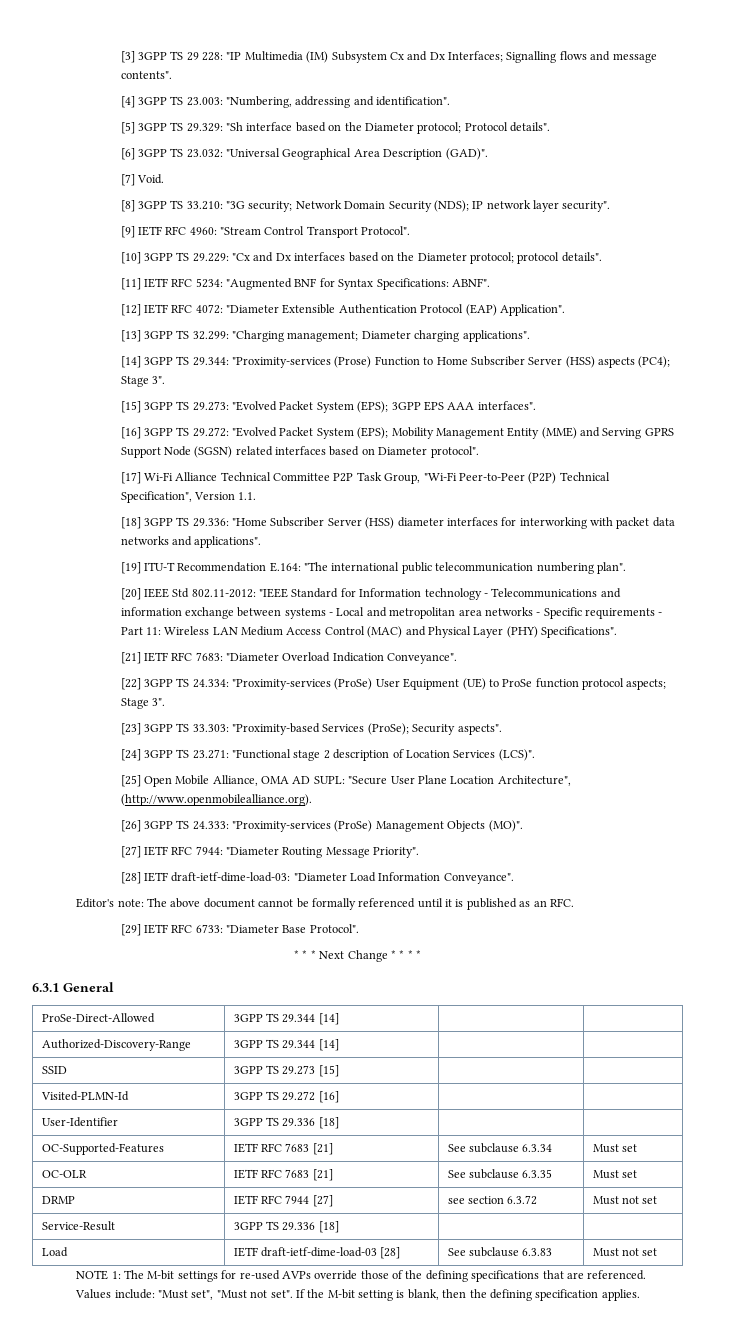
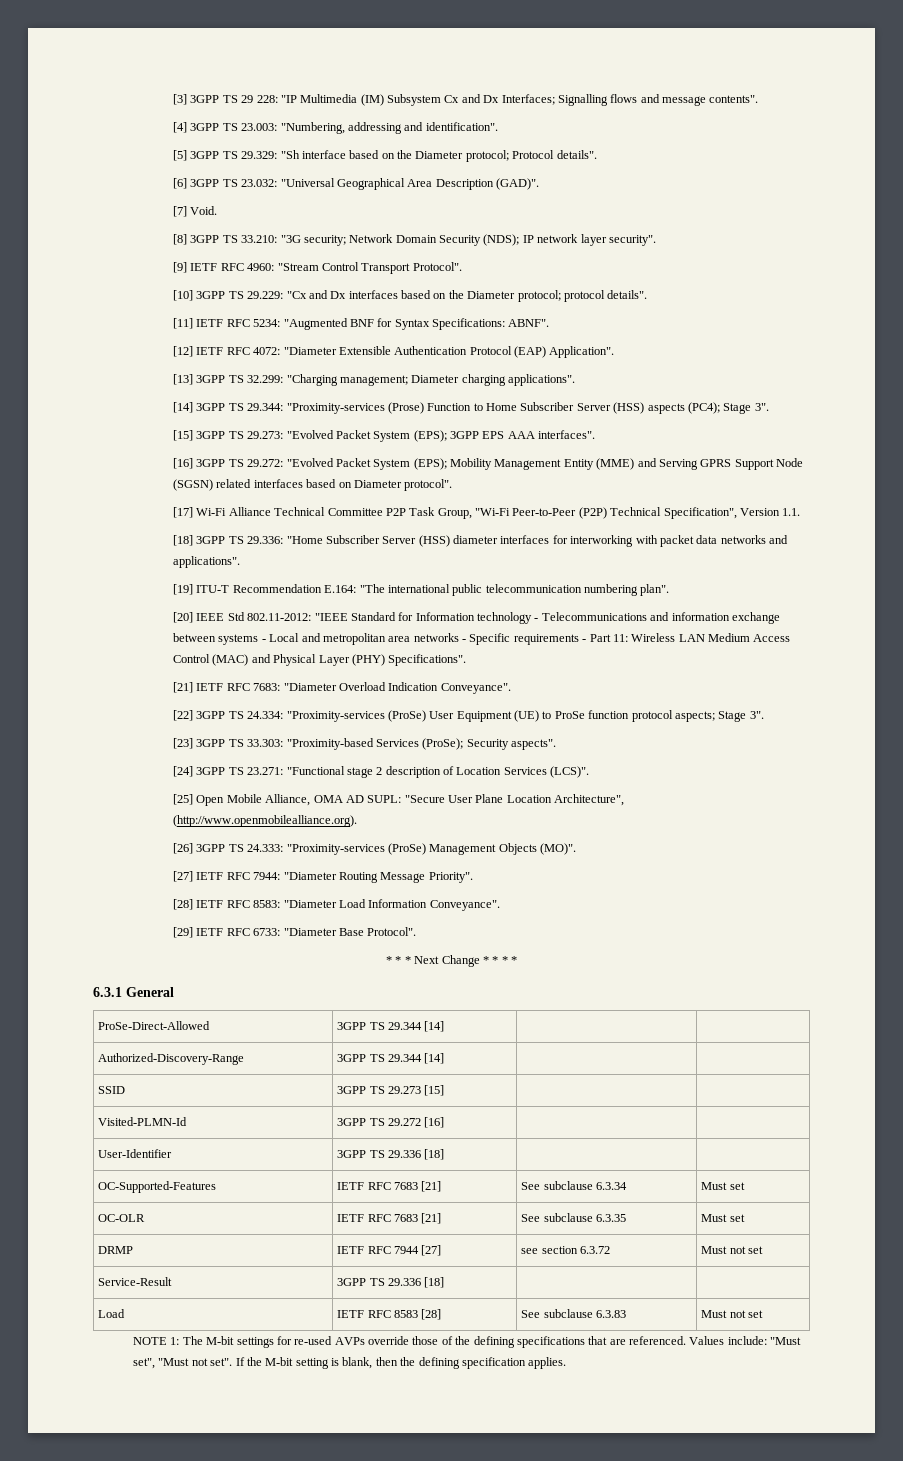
[171,872,291,882] draft-ietf-dime-load-03: -> [226,900,281,908] RFC 8583:
[76,898,574,910] // Editor's note: The above document cannot be formally referenced until it is published as an RFC. -> (500, 905) none
[260,1247,377,1257] draft-ietf-dime-load-03 -> [367,1310,419,1318] RFC 8583

